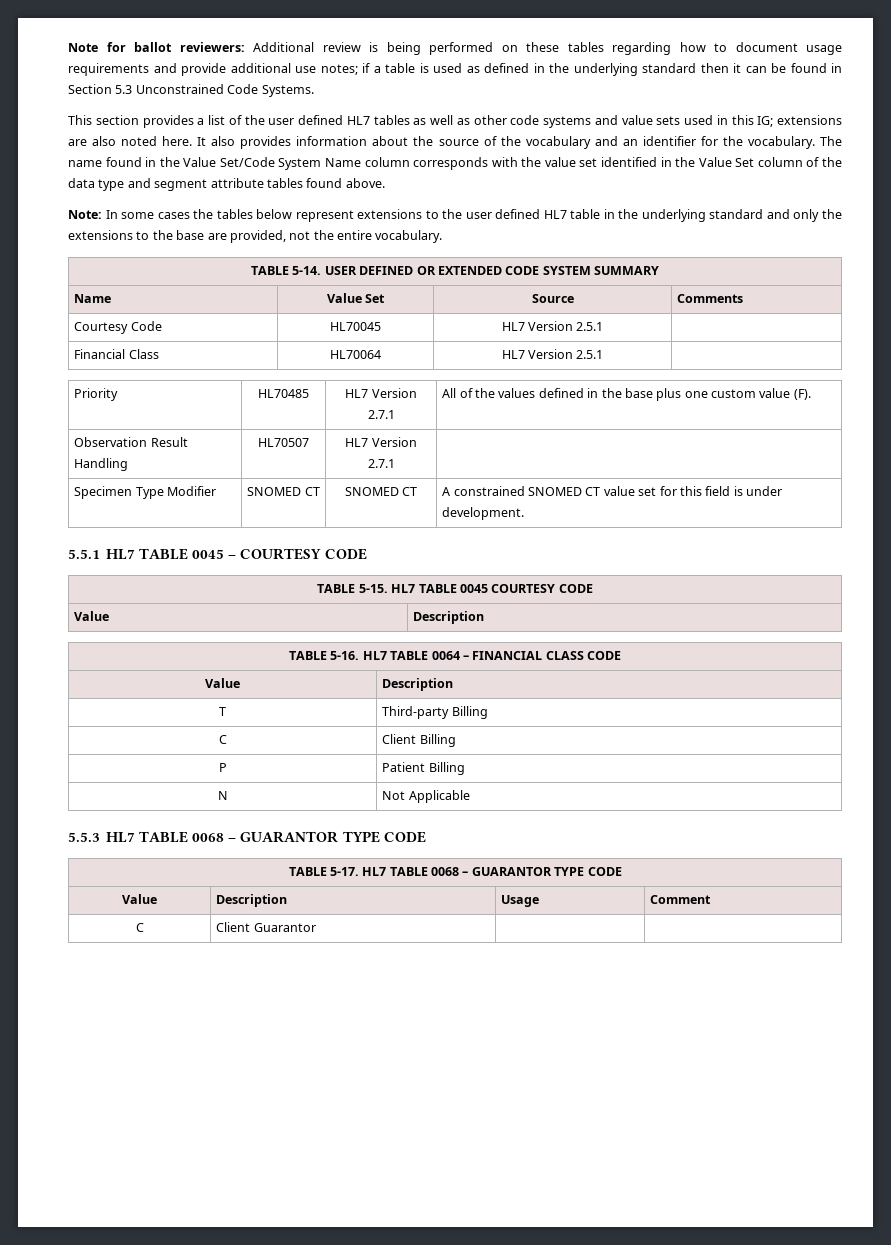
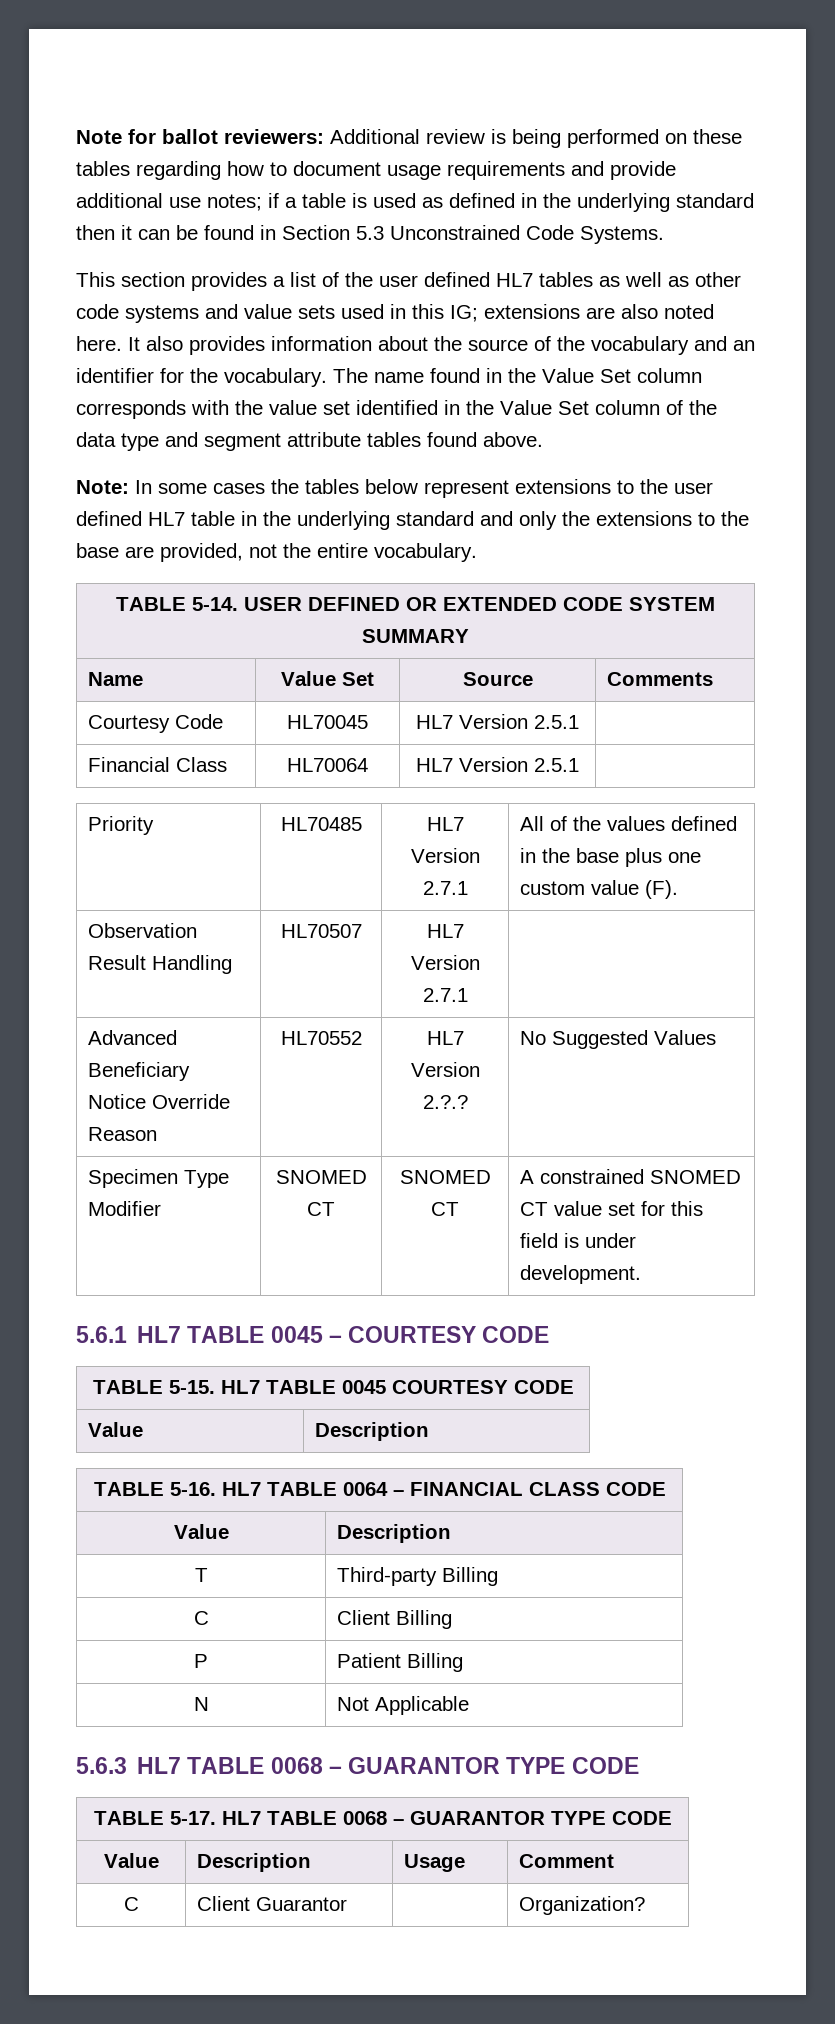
[219,157,361,170] Set/Code System Name -> [600,369,631,383] Set
(395, 463) none -> [88,1030,178,1045] [88,1062,191,1081] [88,1094,231,1109] [88,1127,158,1141] [280,1031,362,1045] [426,1031,464,1045] [410,1062,480,1077] [422,1095,468,1109] [520,1030,717,1049] // Advanced Beneficiary Notice Override Reason | HL70552 | HL7 Version 2.?.? | No Suggested Values
[68,549,100,559] 5.5.1 -> [76,1326,127,1343] 5.6.1
[68,832,100,842] 5.5.3 -> [76,1757,127,1774] 5.6.3
(316, 927) none -> [519,1896,646,1915] Organization?

